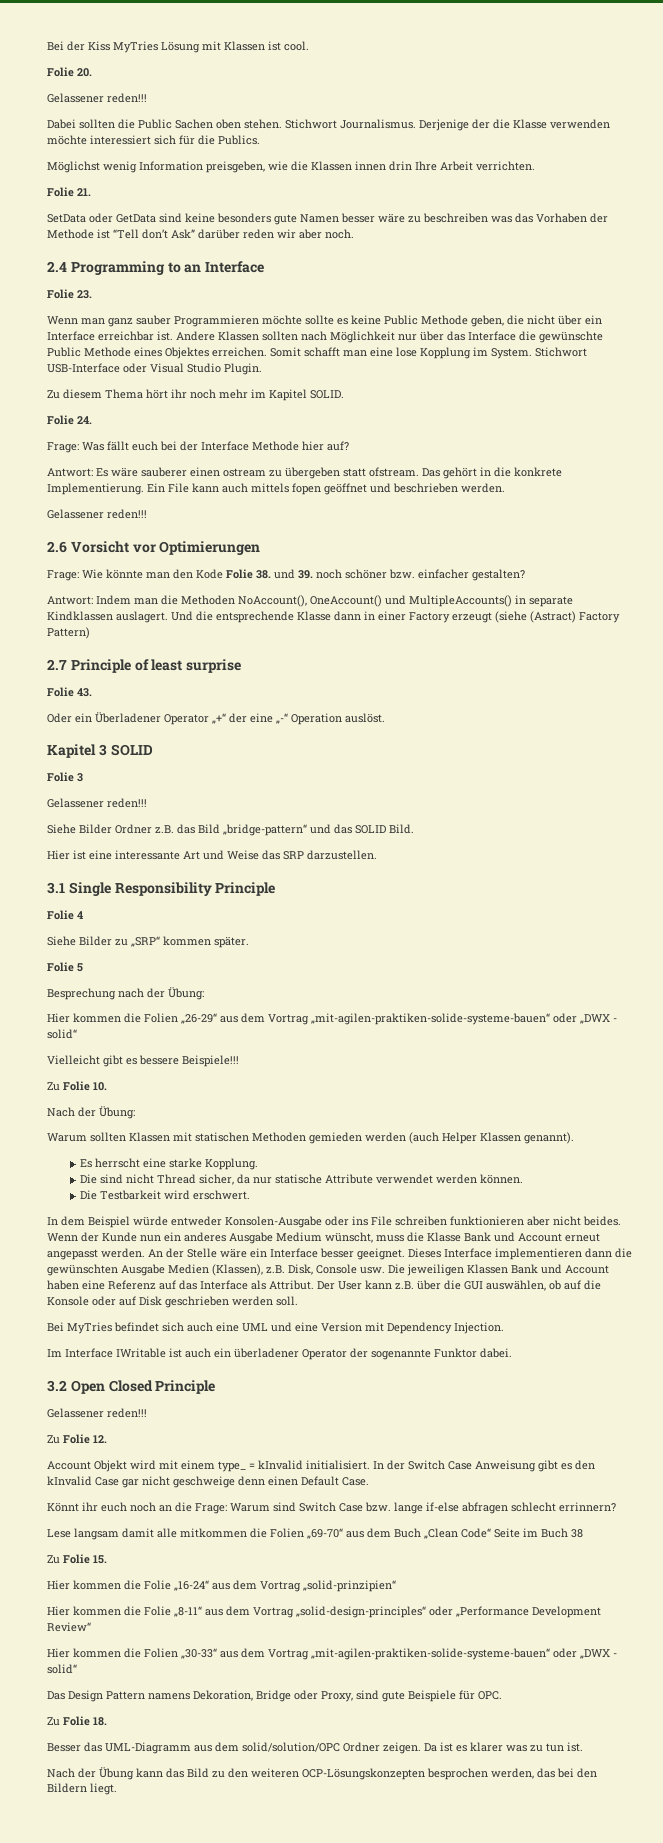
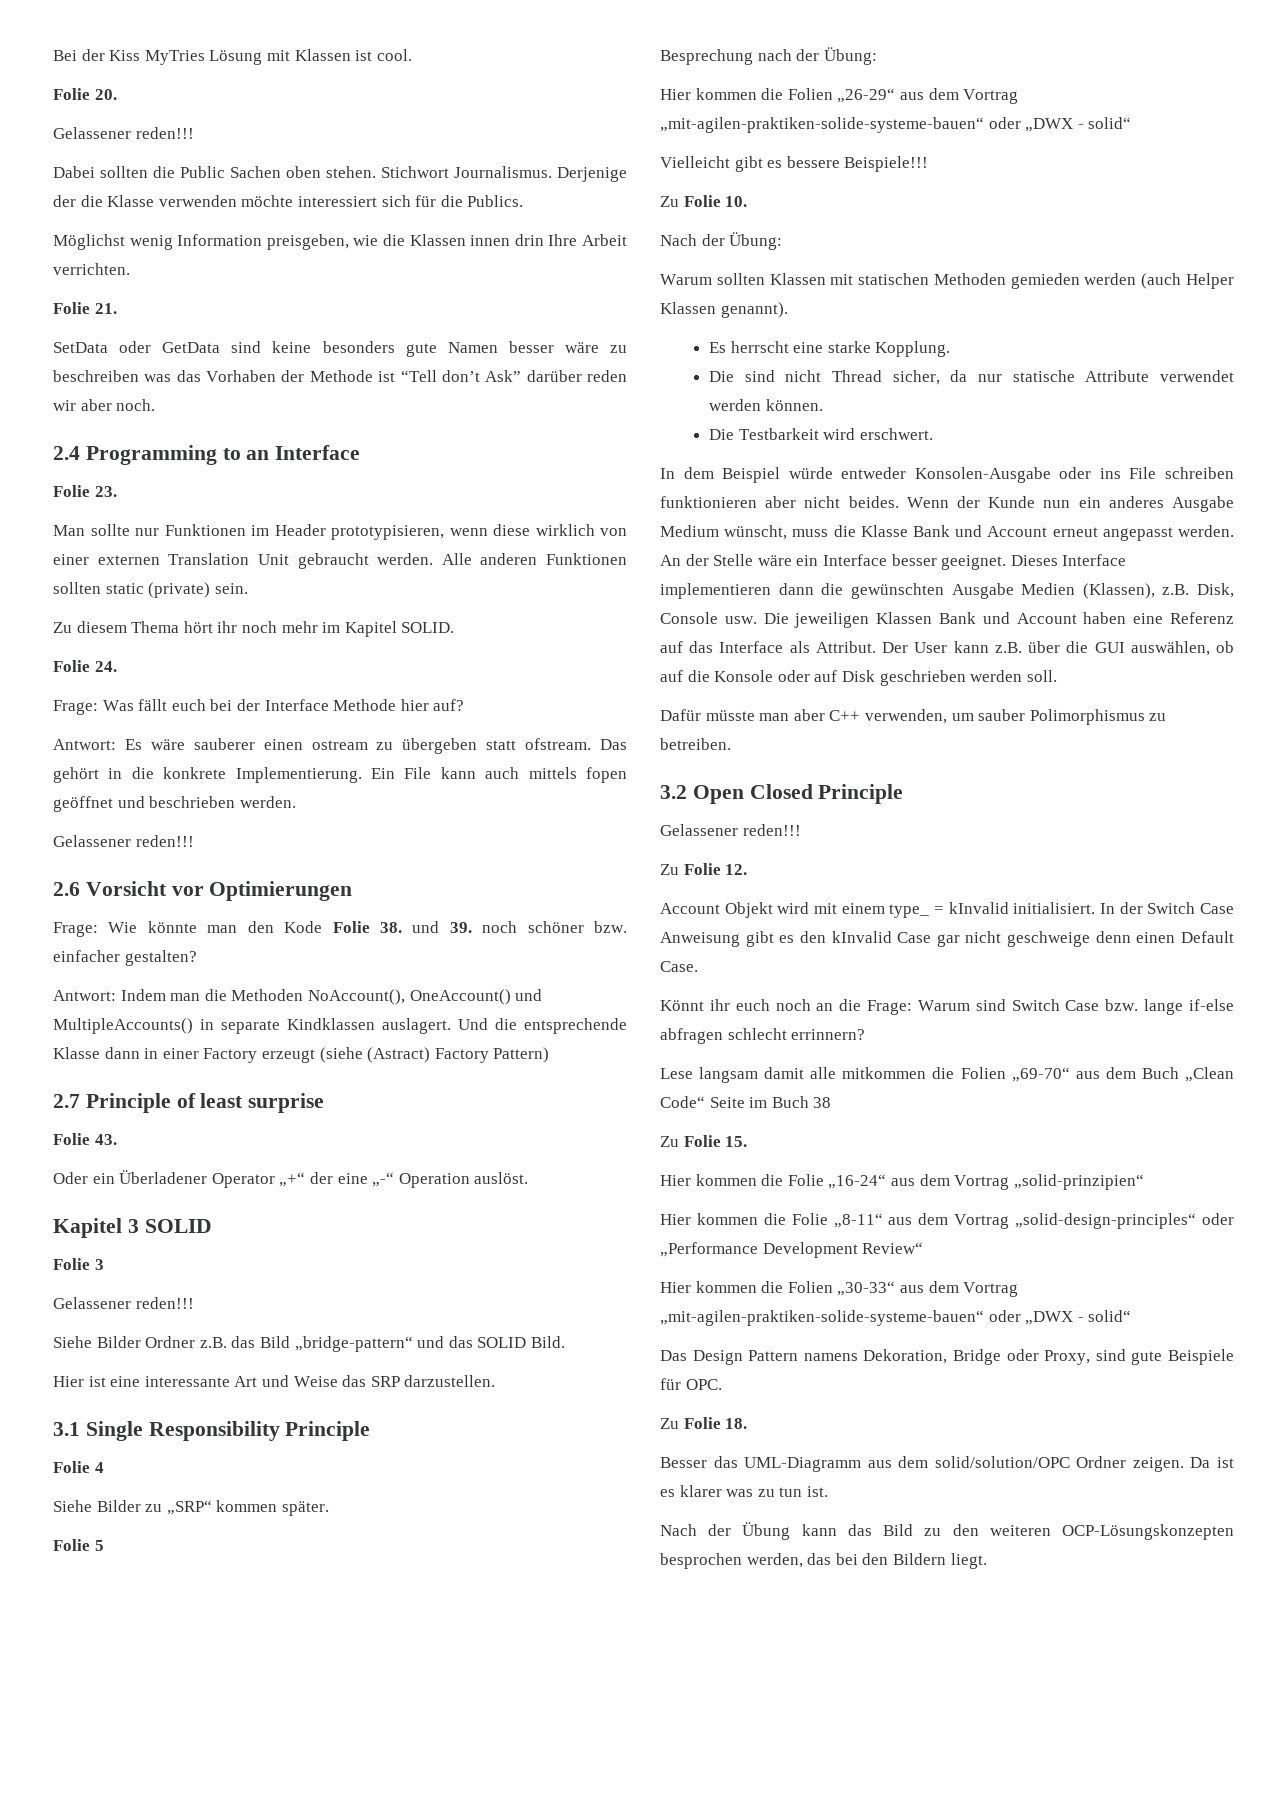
[47,315,602,327] [47,331,603,343] [47,347,587,359] [47,363,262,375] Wenn man ganz sauber Programmieren möchte sollte es keine Public Methode geben, die nicht über ein Interface erreichbar ist. Andere Klassen sollten nach Möglichkeit nur über das Interface die gewünschte Public Methode eines Objektes erreichen. Somit schafft man eine lose Kopplung im System. Stichwort USB-Interface oder Visual Studio Plugin. -> [53,524,627,540] [53,553,627,569] [53,582,248,598] Man sollte nur Funktionen im Header prototypisieren, wenn diese wirklich von einer externen Translation Unit gebraucht werden. Alle anderen Funktionen sollten static (private) sein.
[47,1322,504,1334] [47,1348,512,1360] Bei MyTries befindet sich auch eine UML und eine Version mit Dependency Injection. // Im Interface IWritable ist auch ein überladener Operator der sogenannte Funktor dabei. -> [660,709,1167,725] [660,738,731,750] Dafür müsste man aber C++ verwenden, um sauber Polimorphismus zu betreiben.

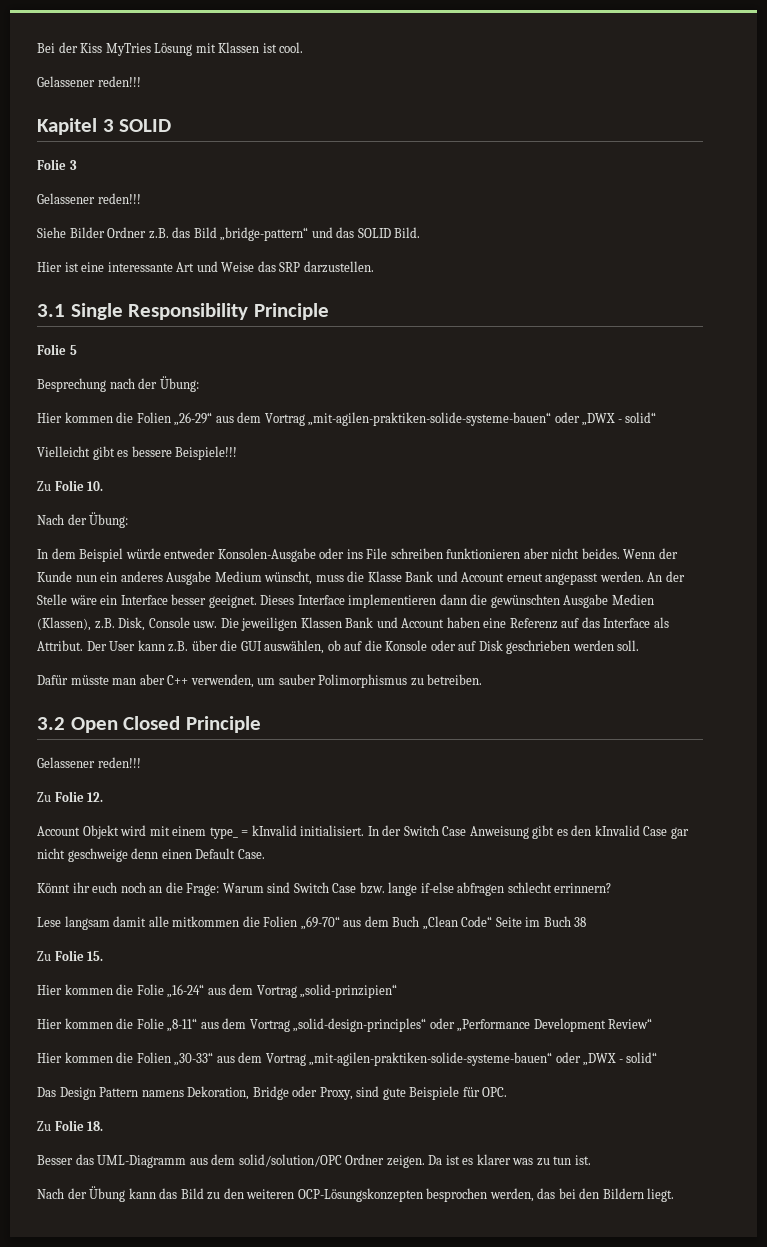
[53,88,117,100] [53,127,194,139] [53,166,627,182] [53,195,524,207] [53,234,628,250] [53,263,130,275] [53,302,117,314] [53,341,628,357] [53,370,628,382] [53,399,156,411] [53,445,361,465] [53,485,117,497] [53,524,627,540] [53,553,627,569] [53,582,248,598] [53,621,455,637] [53,660,117,672] [53,699,465,715] [53,738,627,754] [53,767,627,783] [53,796,296,812] [53,835,194,847] [53,881,353,901] [53,921,627,937] [53,950,197,966] [53,989,543,1005] [53,1018,627,1034] [53,1047,550,1063] [53,1093,325,1113] [53,1133,117,1145] [53,1170,529,1188] // Folie 20. // Gelassener reden!!! // Dabei sollten die Public Sachen oben stehen. Stichwort Journalismus. Derjenige der die Klasse verwenden möchte interessiert sich für die Publics. // Möglichst wenig Information preisgeben, wie die Klassen innen drin Ihre Arbeit verrichten. // Folie 21. // SetData oder GetData sind keine besonders gute Namen besser wäre zu beschreiben was das Vorhaben der Methode ist “Tell don’t Ask” darüber reden wir aber noch. // 2.4 Programming to an Interface // Folie 23. // Man sollte nur Funktionen im Header prototypisieren, wenn diese wirklich von einer externen Translation Unit gebraucht werden. Alle anderen Funktionen sollten static (private) sein. // Zu diesem Thema hört ihr noch mehr im Kapitel SOLID. // Folie 24. // Frage: Was fällt euch bei der Interface Methode hier auf? // Antwort: Es wäre sauberer einen ostream zu übergeben statt ofstream. Das gehört in die konkrete Implementierung. Ein File kann auch mittels fopen geöffnet und beschrieben werden. // Gelassener reden!!! // 2.6 Vorsicht vor Optimierungen // Frage: Wie könnte man den Kode Folie 38. und 39. noch schöner bzw. einfacher gestalten? // Antwort: Indem man die Methoden NoAccount(), OneAccount() und MultipleAccounts() in separate Kindklassen auslagert. Und die entsprechende Klasse dann in einer Factory erzeugt (siehe (Astract) Factory Pattern) // 2.7 Principle of least surprise // Folie 43. // Oder ein Überladener Operator „+“ der eine „-“ Operation auslöst. -> [37,76,141,87] // Gelassener reden!!!
[53,1461,104,1473] [53,1500,329,1516] // Folie 4 // Siehe Bilder zu „SRP“ kommen später. -> (330, 311) none
[660,273,1234,289] [660,302,788,318] [709,341,951,357] [709,370,1234,385] [709,399,823,411] [709,428,933,440] // Warum sollten Klassen mit statischen Methoden gemieden werden (auch Helper Klassen genannt). // Es herrscht eine starke Kopplung. // Die sind nicht Thread sicher, da nur statische Attribute verwendet werden können. // Die Testbarkeit wird erschwert. -> (129, 520) none

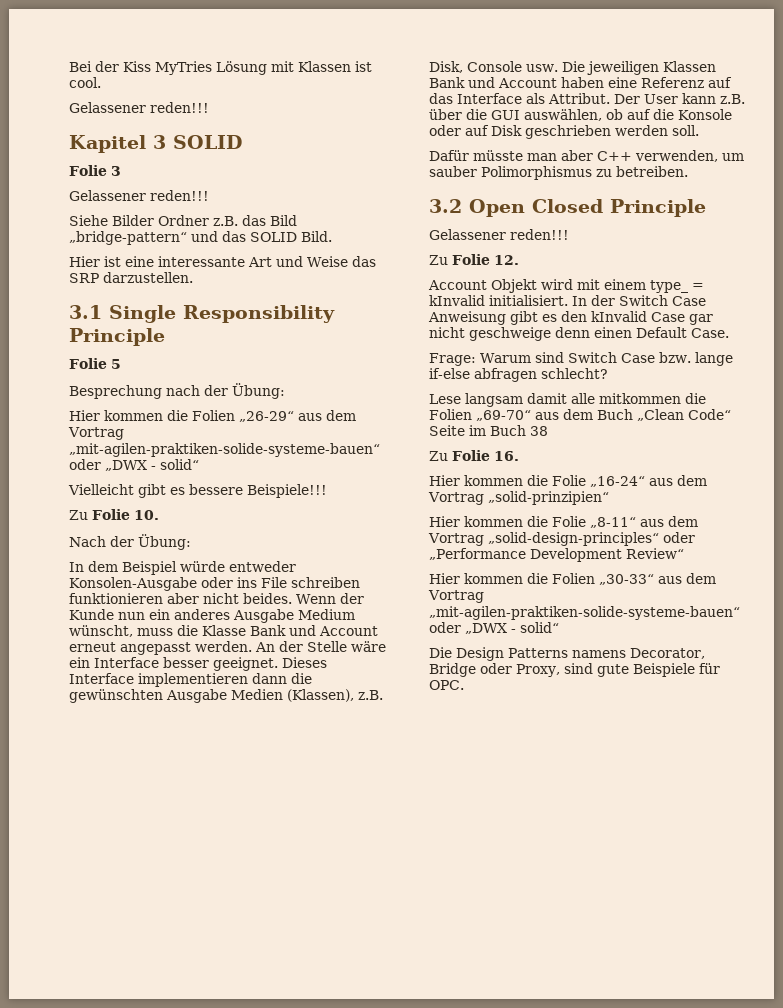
[37,882,183,893] Könnt ihr euch noch an die -> (729, 333) none
[507,882,612,893] schlecht errinnern? -> [541,368,608,379] schlecht?
[87,951,104,961] 15. -> [494,451,519,461] 16.
[37,1086,250,1100] Das Design Pattern namens Dekoration, -> [429,647,705,661] Die Design Patterns namens Decorator,
[37,1120,104,1131] [37,1154,591,1168] [37,1186,675,1202] // Zu Folie 18. // Besser das UML-Diagramm aus dem solid/solution/OPC Ordner zeigen. Da ist es klarer was zu tun ist. // Nach der Übung kann das Bild zu den weiteren OCP-Lösungskonzepten besprochen werden, das bei den Bildern liegt. -> (464, 685) none

